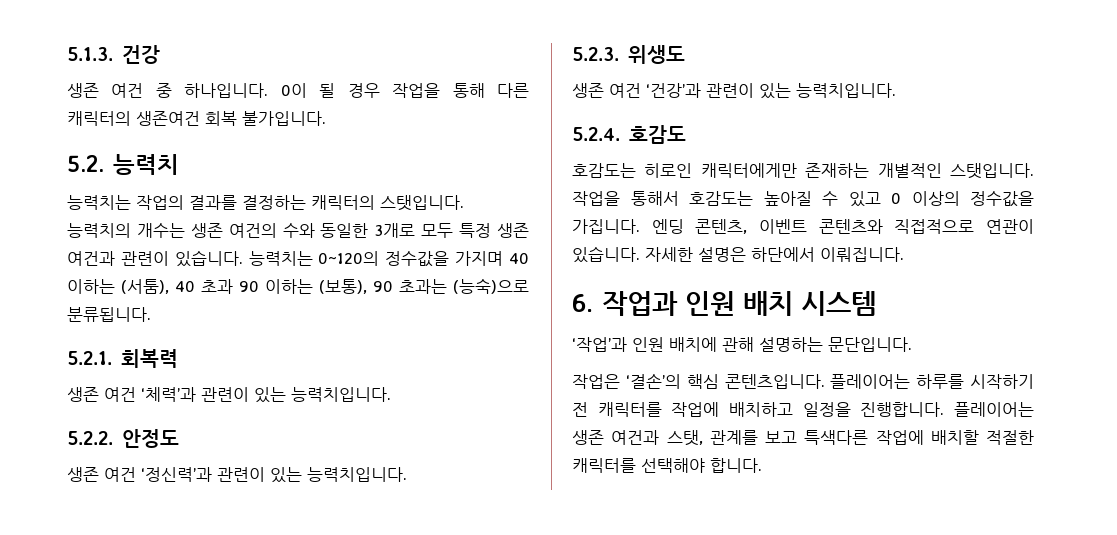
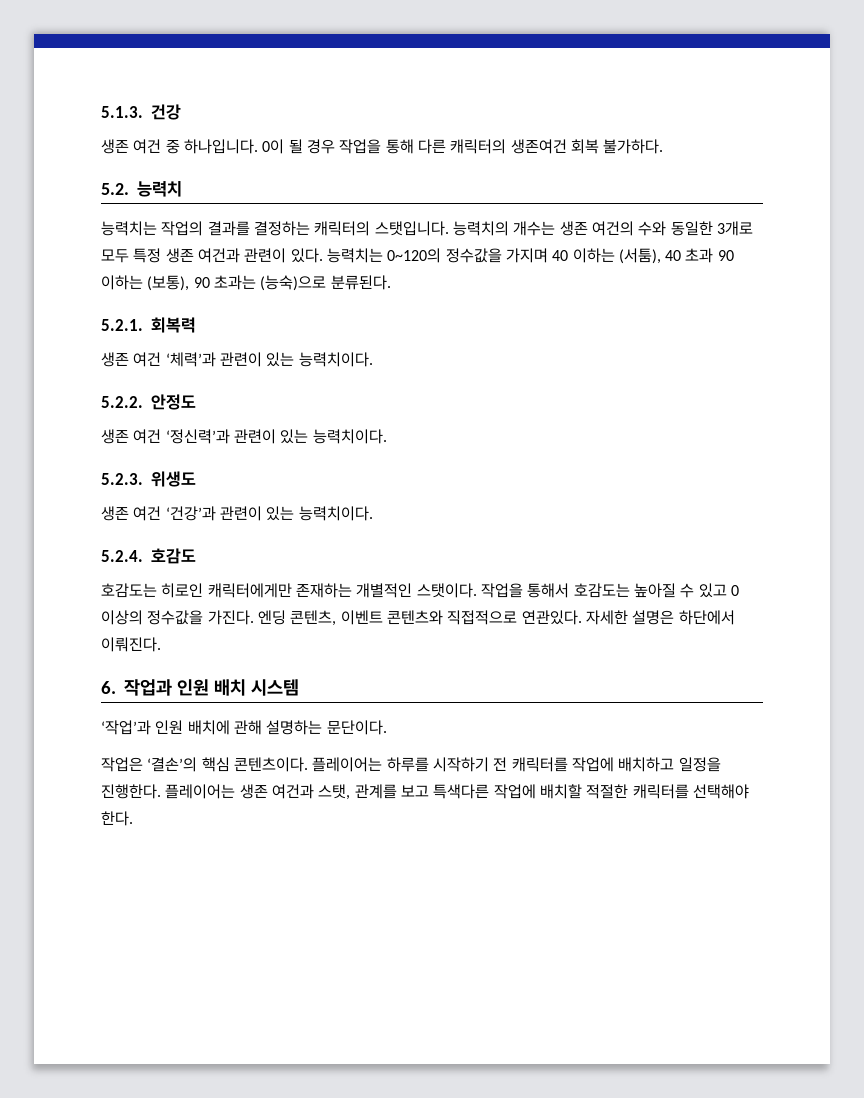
[242,111,326,126] 불가입니다. -> [603,139,664,154] 불가하다.
[174,250,243,267] 있습니다. -> [290,248,323,263] 있다.
[67,307,151,322] 분류됩니다. -> [330,275,391,290] 분류된다.
[291,387,391,402] 능력치입니다. -> [298,352,373,367] 능력치이다.
[307,467,407,482] 능력치입니다. -> [312,429,387,444] 능력치이다.
[796,83,896,98] 능력치입니다. -> [298,506,373,521] 능력치이다.
[950,163,1034,179] 스탯입니다. -> [416,583,477,598] 스탯이다.
[572,219,640,234] 가집니다. -> [207,610,254,625] 가진다.
[986,219,1034,234] [572,246,640,263] 연관이 있습니다. -> [521,610,582,625] 연관있다.
[820,247,904,262] 이뤄집니다. -> [101,637,161,652] 이뤄진다.
[828,337,912,352] 문단입니다. -> [326,720,387,735] 문단이다.
[724,374,825,389] 콘텐츠입니다. -> [233,757,308,772] 콘텐츠이다.
[860,402,945,417] 진행합니다. -> [101,784,161,799] 진행한다.
[710,458,762,473] 합니다. -> [101,811,133,826] 한다.

